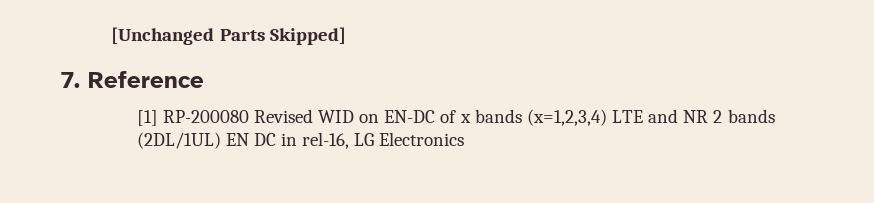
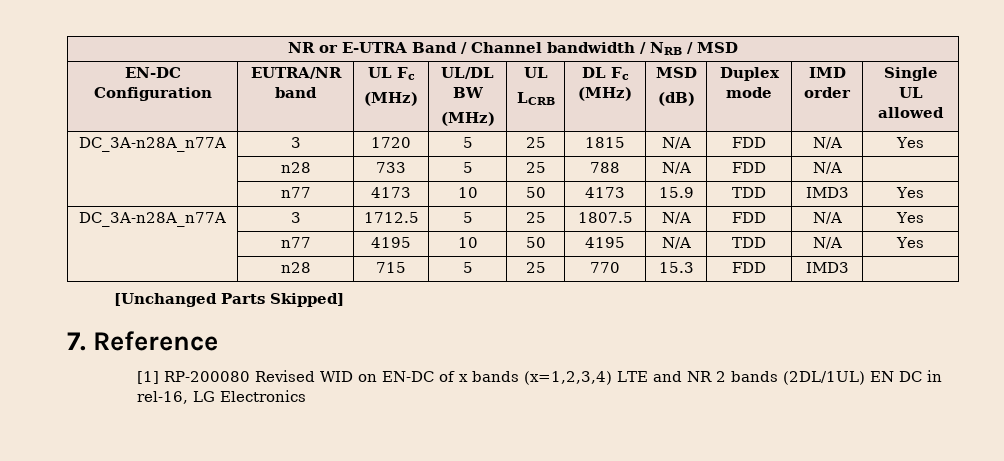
(111, 36) none -> [288,42,738,55] [124,67,181,78] [93,87,212,101] [250,67,342,79] [275,87,317,98] [367,67,415,80] [364,92,418,106] [441,67,494,79] [452,87,484,98] [440,112,495,126] [523,67,548,78] [516,92,555,105] [581,67,629,80] [578,87,632,101] [655,67,697,78] [657,92,695,106] [719,67,780,81] [726,87,772,98] [808,67,846,78] [804,87,851,98] [883,67,938,81] [898,87,923,98] [878,107,944,118] [79,137,226,152] [290,137,301,148] [371,137,411,148] [462,137,473,148] [525,137,546,148] [585,137,625,148] [661,137,691,149] [732,137,766,148] [812,137,842,149] [896,137,925,148] [280,162,311,173] [376,162,406,173] [462,162,473,173] [525,162,546,173] [590,162,620,173] [661,162,691,174] [732,162,766,173] [812,162,842,174] [280,187,311,198] [371,187,411,198] [457,187,478,198] [525,187,546,198] [585,187,625,198] [658,187,694,198] [732,187,766,198] [805,187,849,198] [896,187,925,198] [79,212,226,227] [290,212,301,223] [363,212,419,223] [462,212,473,223] [525,212,546,223] [577,212,633,223] [661,212,691,224] [732,212,766,223] [812,212,842,224] [896,212,925,223] [280,237,311,248] [371,237,411,248] [457,237,478,248] [525,237,546,248] [585,237,625,248] [661,237,691,249] [732,237,766,248] [812,237,842,249] [896,237,925,248] [280,262,311,273] [376,262,406,273] [462,262,473,273] [525,262,546,273] [590,262,620,273] [658,262,694,273] [732,262,766,273] [805,262,849,273] NR or E-UTRA Band / Channel bandwidth / NRB / MSD // EN-DC Configuration | EUTRA/NR band | UL Fc // (MHz) | UL/DL BW // (MHz) | UL // LCRB | DL Fc (MHz) | MSD // (dB) | Duplex mode | IMD order | Single UL allowed // DC_3A-n28A_n77A | 3 | 1720 | 5 | 25 | 1815 | N/A | FDD | N/A | Yes // | n28 | 733 | 5 | 25 | 788 | N/A | FDD | N/A | // | n77 | 4173 | 10 | 50 | 4173 | 15.9 | TDD | IMD3 | Yes // DC_3A-n28A_n77A | 3 | 1712.5 | 5 | 25 | 1807.5 | N/A | FDD | N/A | Yes // | n77 | 4195 | 10 | 50 | 4195 | N/A | TDD | N/A | Yes // | n28 | 715 | 5 | 25 | 770 | 15.3 | FDD | IMD3 | //

